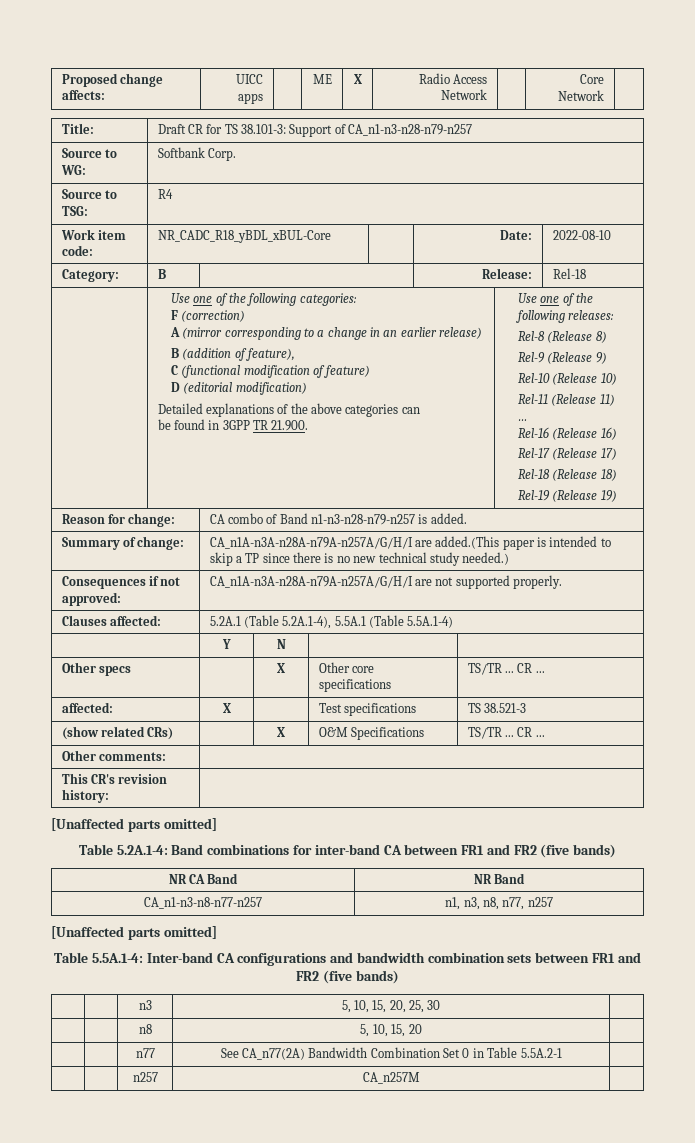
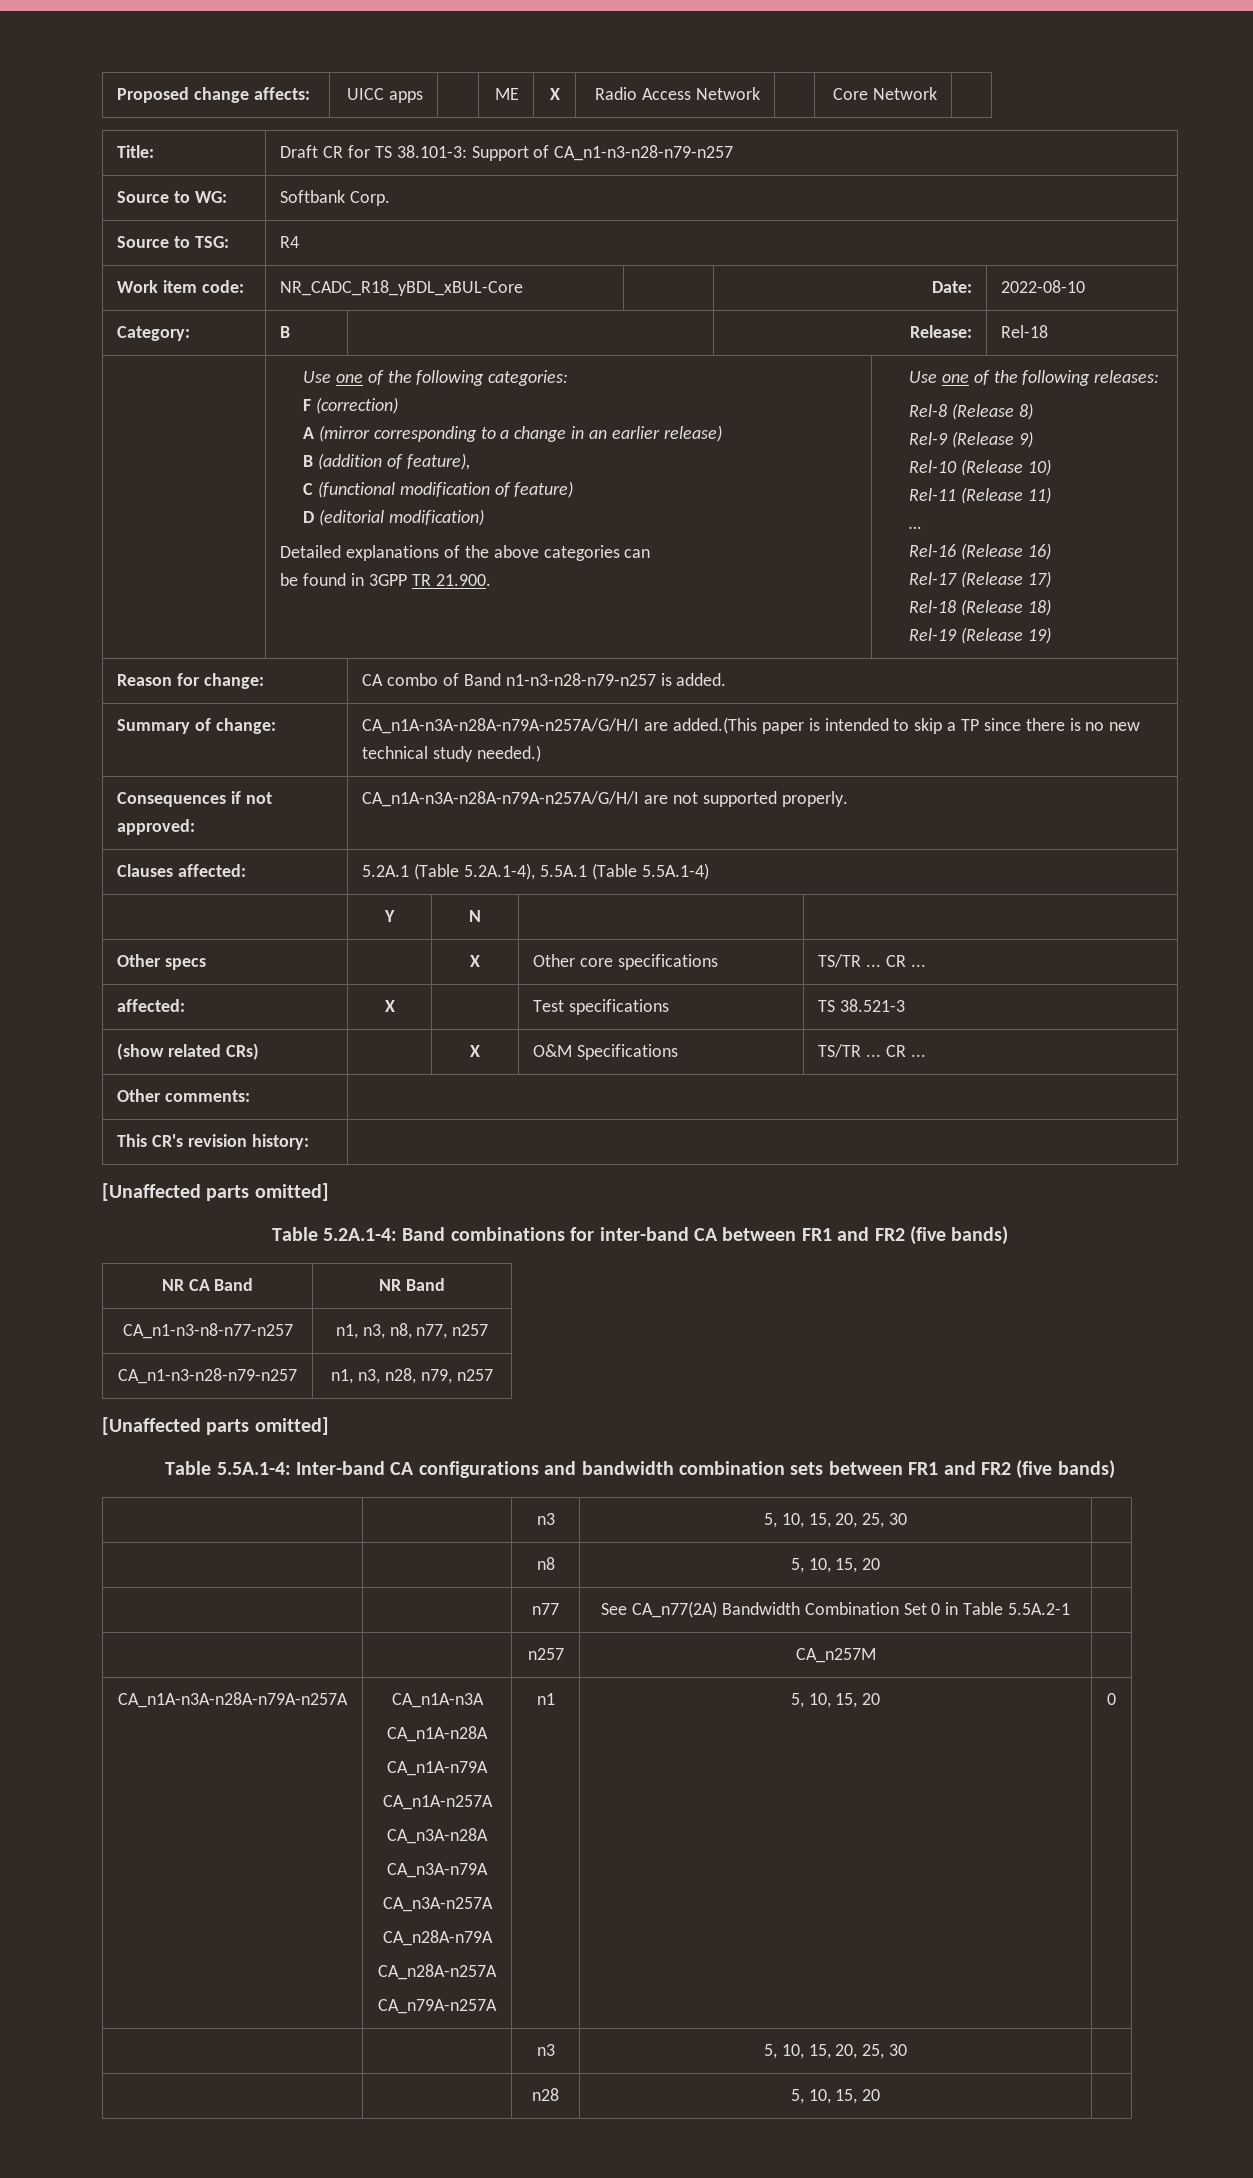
(553, 902) none -> [118,1368,297,1384] [331,1368,493,1384] // CA_n1-n3-n28-n79-n257 | n1, n3, n28, n79, n257
(420, 1078) none -> [118,1692,348,1708] [391,1693,484,1708] [387,1726,488,1742] [387,1761,488,1776] [382,1795,493,1810] [387,1828,488,1844] [387,1863,488,1878] [382,1897,493,1912] [382,1930,493,1946] [378,1964,497,1980] [378,1999,497,2014] [536,1693,555,1705] [790,1693,881,1708] [1107,1693,1116,1705] [536,2044,555,2056] [763,2044,908,2059] [532,2088,559,2101] [790,2089,881,2104] // CA_n1A-n3A-n28A-n79A-n257A | CA_n1A-n3A // CA_n1A-n28A // CA_n1A-n79A // CA_n1A-n257A // CA_n3A-n28A // CA_n3A-n79A // CA_n3A-n257A // CA_n28A-n79A // CA_n28A-n257A // CA_n79A-n257A | n1 | 5, 10, 15, 20 | 0 // | | n3 | 5, 10, 15, 20, 25, 30 | // | | n28 | 5, 10, 15, 20 |

